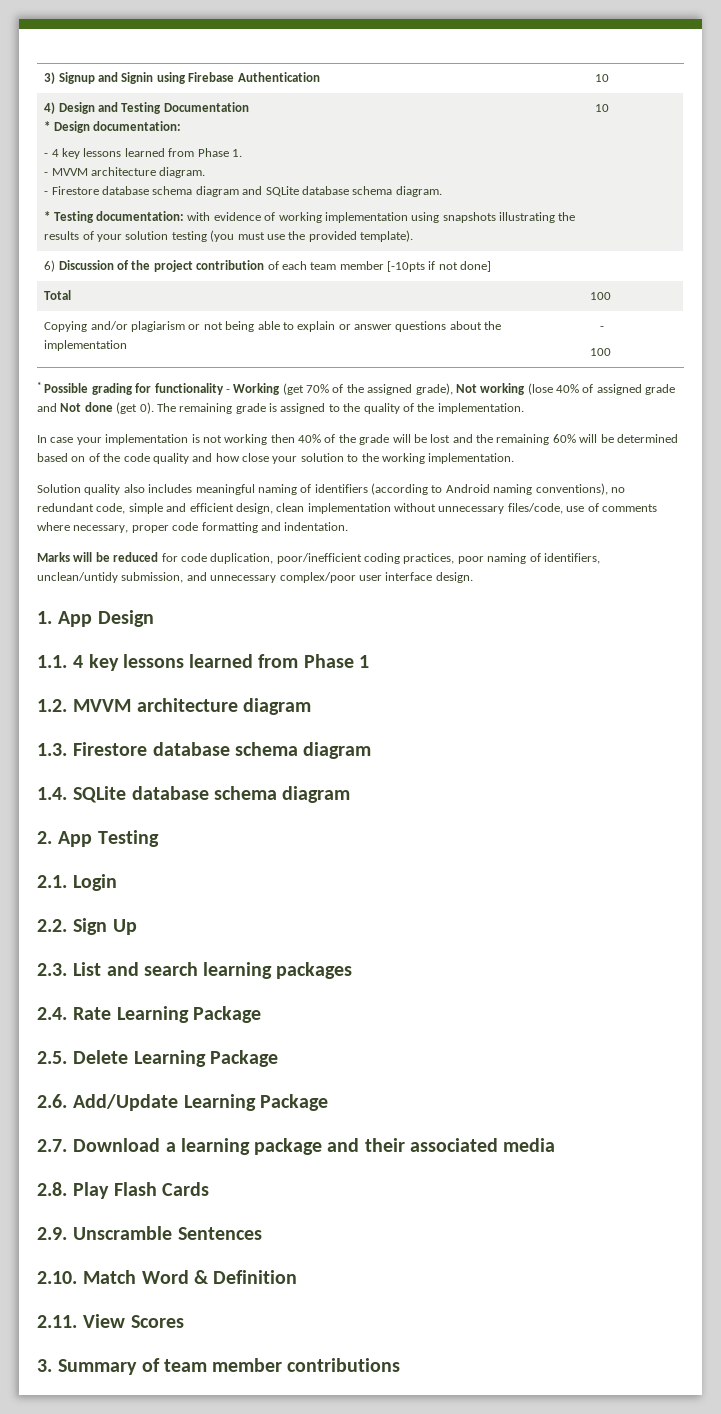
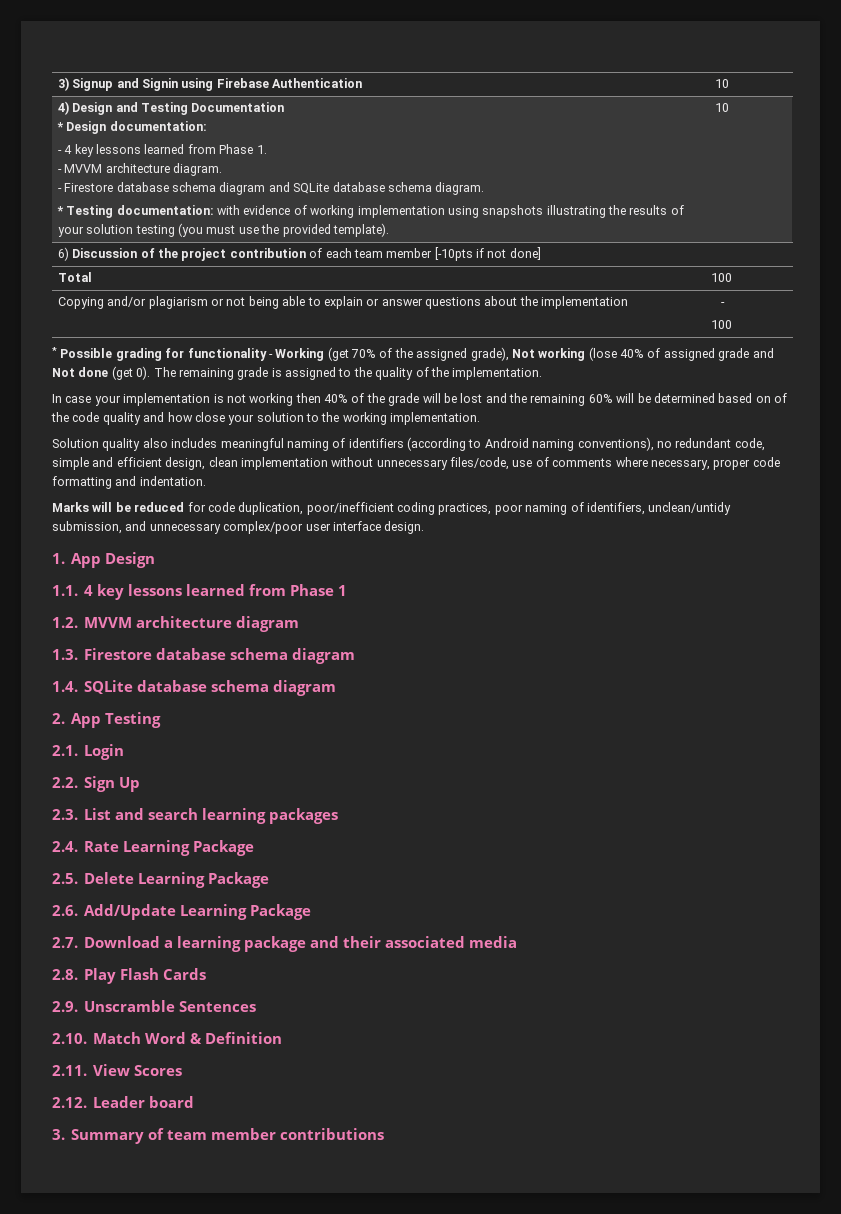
(184, 1321) none -> [52,1096,195,1108] // 2.12. Leader board

